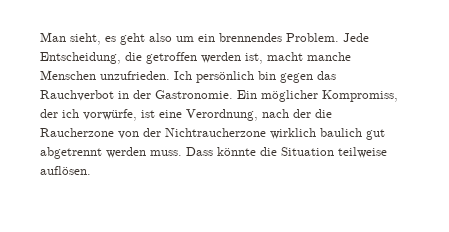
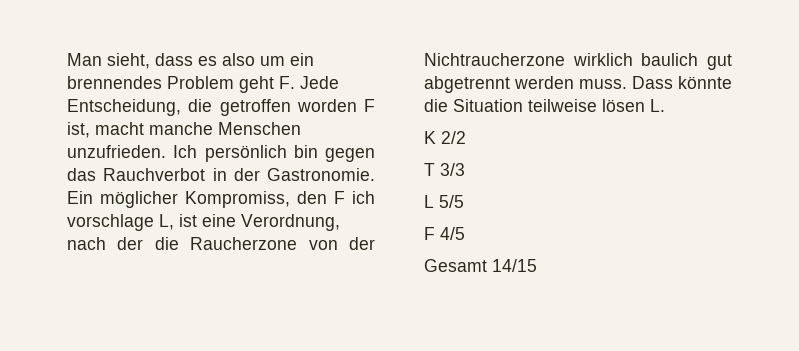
[105,33,145,45] es geht -> [155,53,217,66] dass es
[286,33,339,42] Problem. -> [167,76,295,93] Problem geht F.
[201,52,241,63] werden -> [296,99,375,112] worden F
[40,109,137,121] der ich vorwürfe, -> [297,191,375,204] [67,214,174,231] den F ich vorschlage L,
[40,166,91,175] auflösen. -> [602,99,665,112] [424,131,466,144] [424,163,465,176] [424,195,464,208] [424,227,465,240] [424,259,537,272] lösen L. // K 2/2 // T 3/3 // L 5/5 // F 4/5 // Gesamt 14/15

